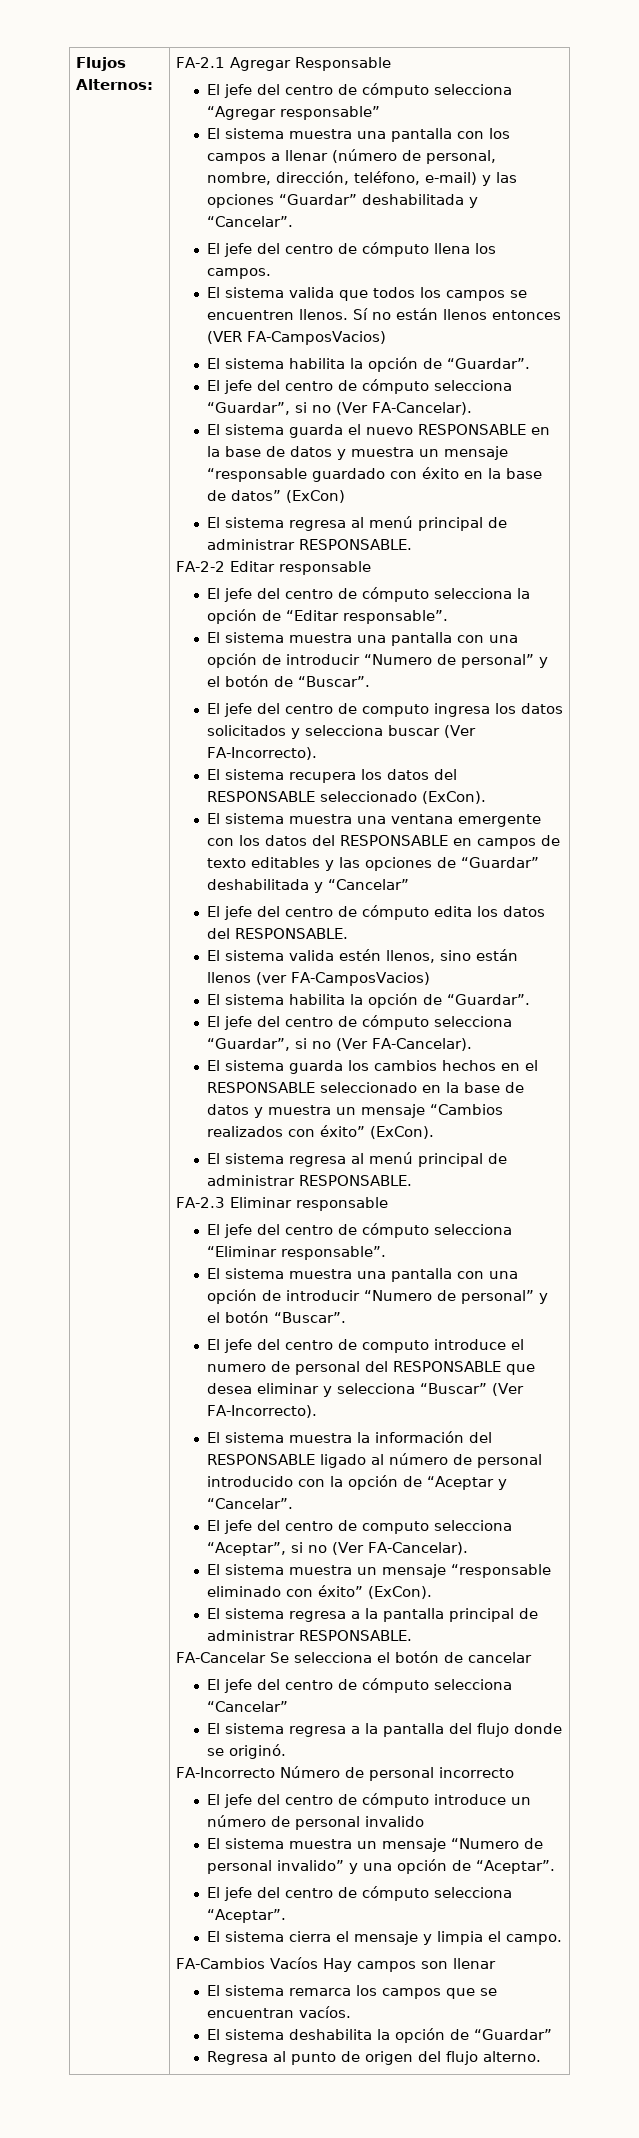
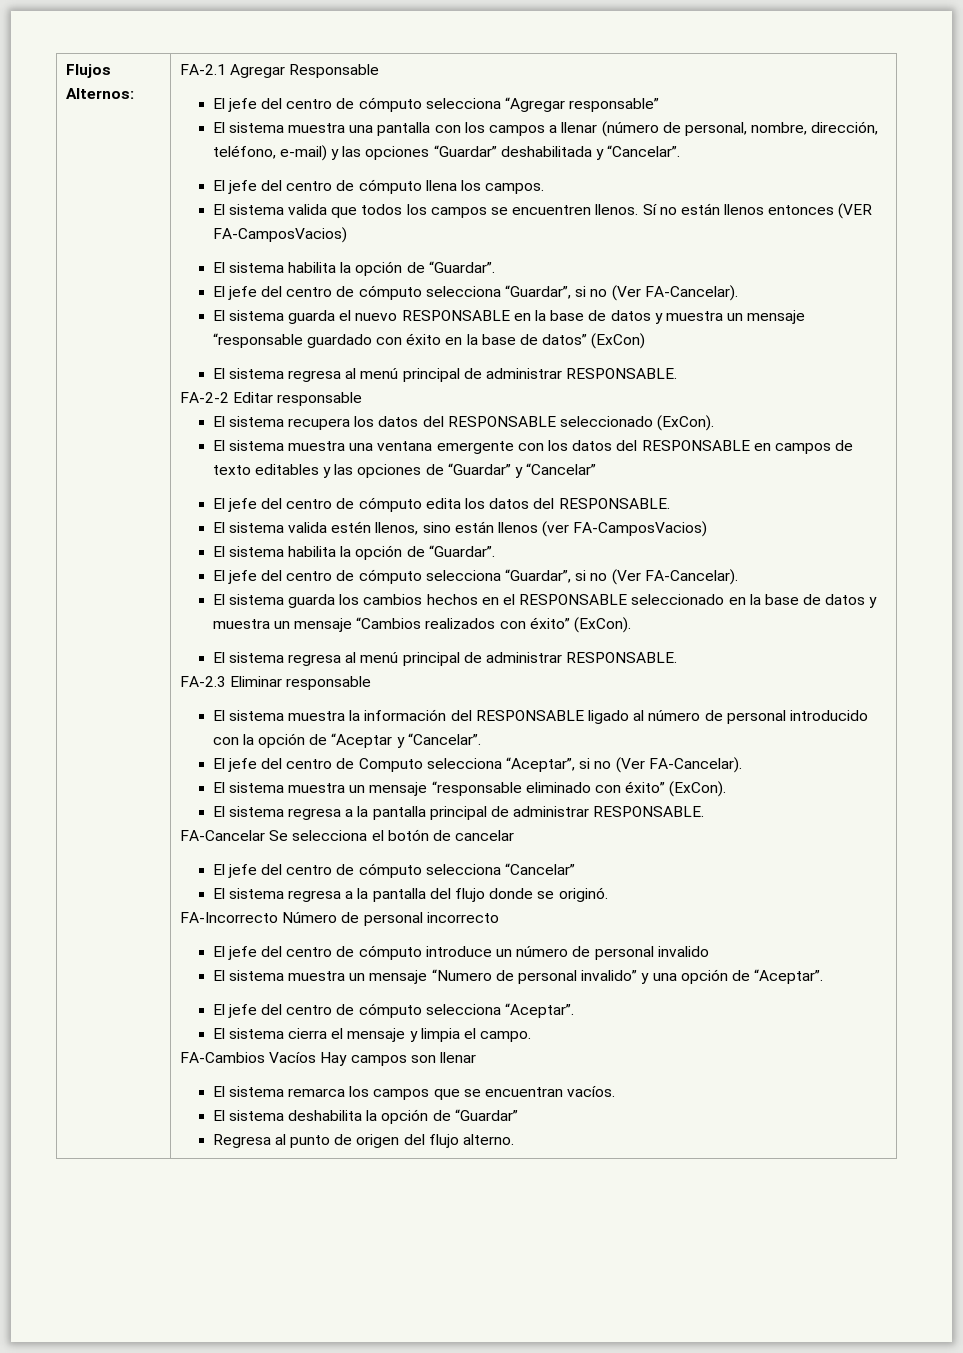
[206,587,530,602] [206,609,448,624] [206,632,518,646] [206,653,548,668] [206,675,370,687] [206,703,563,717] [206,725,476,739] [206,747,317,760] // El jefe del centro de cómputo selecciona la opción de “Editar responsable”. // El sistema muestra una pantalla con una opción de introducir “Numero de personal” y el botón de “Buscar”. // El jefe del centro de computo ingresa los datos solicitados y selecciona buscar (Ver FA-Incorrecto). -> (363, 399) none
[206,879,309,890] deshabilitada -> (511, 469) none
[206,1223,512,1238] [206,1246,386,1260] [206,1268,518,1282] [206,1289,548,1304] [206,1311,346,1323] [206,1339,524,1353] [206,1361,535,1375] [206,1383,524,1397] [206,1405,317,1418] // El jefe del centro de cómputo selecciona “Eliminar responsable”. // El sistema muestra una pantalla con una opción de introducir “Numero de personal” y el botón “Buscar”. // El jefe del centro de computo introduce el numero de personal del RESPONSABLE que desea eliminar y selecciona “Buscar” (Ver FA-Incorrecto). -> (372, 683) none
[361,1521,429,1534] computo -> [358,758,423,772] Computo

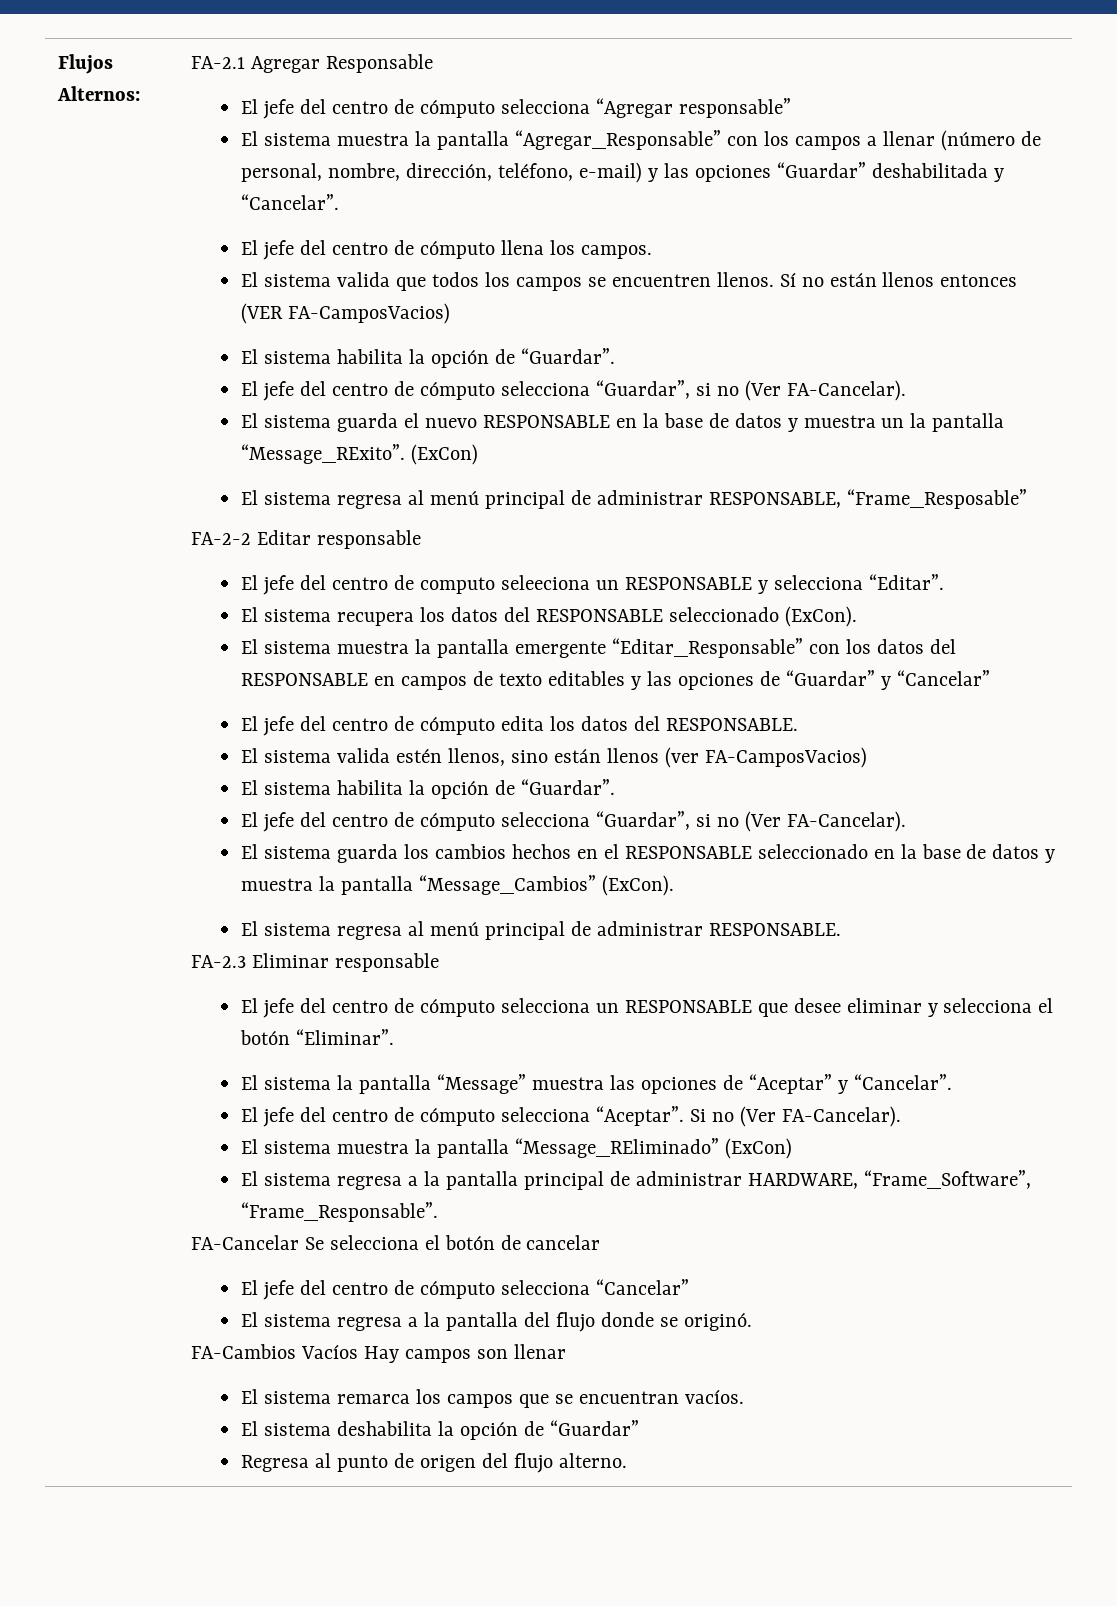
[349,122,431,136] una pantalla -> [415,130,721,150] la pantalla “Agregar_Responsable”
[747,310,806,324] [212,333,588,348] mensaje “responsable guardado con éxito en la base de datos” -> [910,413,1005,432] [241,444,406,464] la pantalla “Message_RExito”.
[566,368,678,379] RESPONSABLE. -> [708,489,1027,509] RESPONSABLE, “Frame_Resposable”
(363, 399) none -> [241,574,944,595] // El jefe del centro de computo seleeciona un RESPONSABLE y selecciona “Editar”.
[349,441,514,454] una ventana emergente -> [415,638,803,658] la pantalla emergente “Editar_Responsable”
[273,617,570,632] un mensaje “Cambios realizados con éxito” -> [319,875,597,895] la pantalla “Message_Cambios”
[228,709,868,724] [212,733,481,748] [212,757,591,772] sistema muestra la información del RESPONSABLE ligado al número de personal introducido con la opción de “Aceptar y “Cancelar”. // El jefe del centro de Computo selecciona “Aceptar”, si -> [263,998,1054,1018] [240,1029,395,1045] [241,1074,952,1094] [241,1106,706,1127] jefe del centro de cómputo selecciona un RESPONSABLE que desee eliminar y selecciona el botón “Eliminar”. // El sistema la pantalla “Message” muestra las opciones de “Aceptar” y “Cancelar”. // El jefe del centro de cómputo selecciona “Aceptar”. Si
[349,781,727,797] un mensaje “responsable eliminado con éxito” (ExCon). -> [415,1138,792,1159] la pantalla “Message_REliminado” (ExCon)
[593,806,705,817] RESPONSABLE. -> [747,1170,1031,1189] [241,1202,439,1222] HARDWARE, “Frame_Software”, “Frame_Responsable”.
[180,912,499,926] [212,945,709,960] [212,969,824,984] [212,1003,574,1018] [212,1028,532,1042] // FA-Incorrecto Número de personal incorrecto // El jefe del centro de cómputo introduce un número de personal invalido // El sistema muestra un mensaje “Numero de personal invalido” y una opción de “Aceptar”. // El jefe del centro de cómputo selecciona “Aceptar”. // El sistema cierra el mensaje y limpia el campo. -> (752, 1321) none

